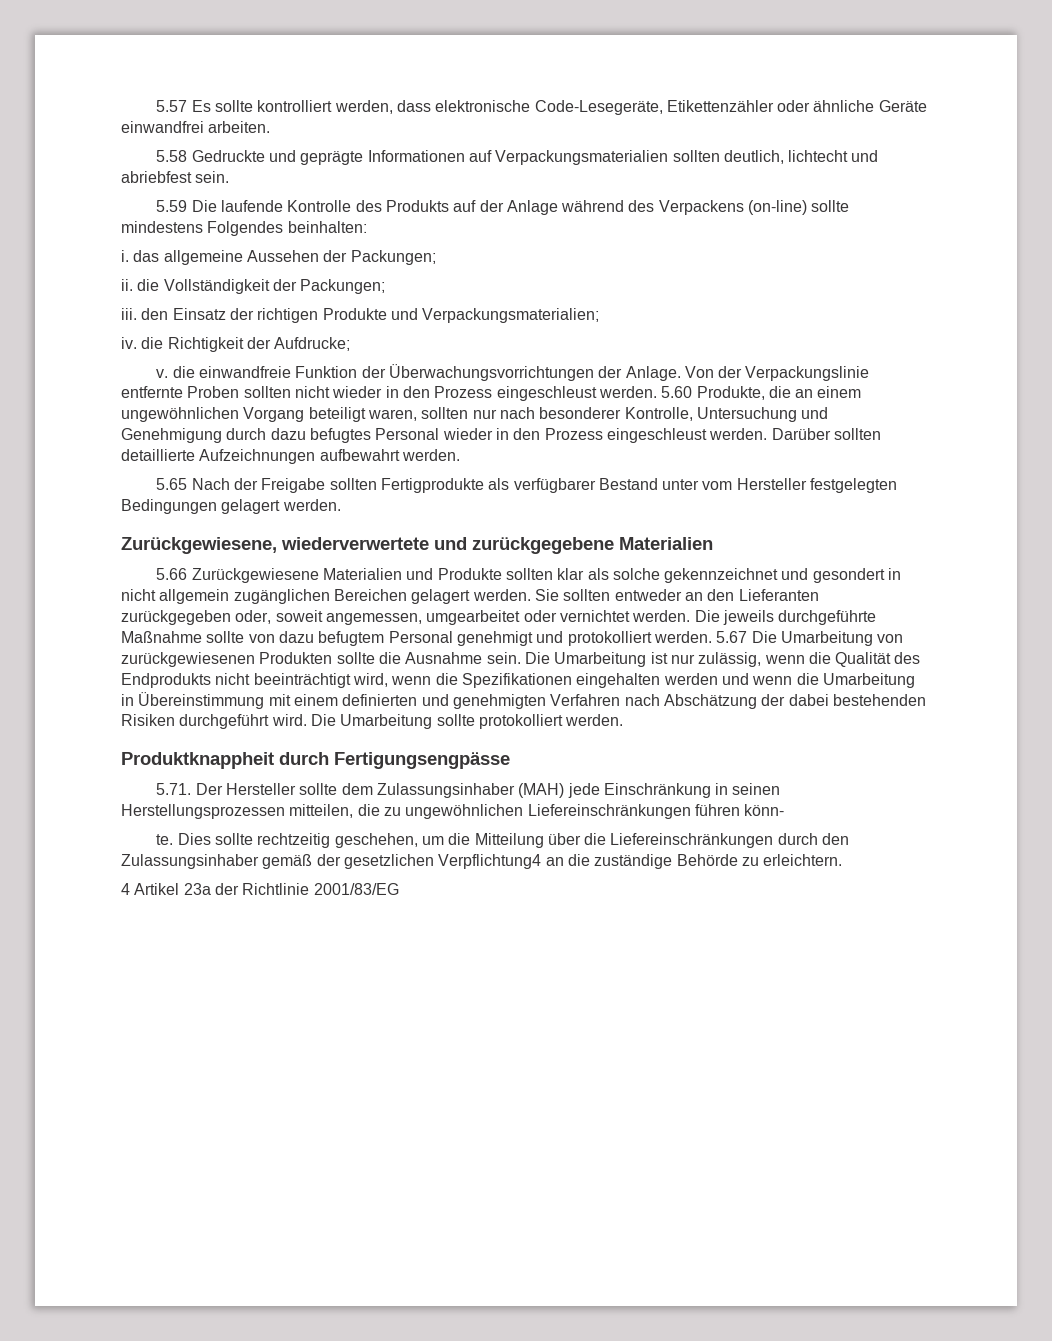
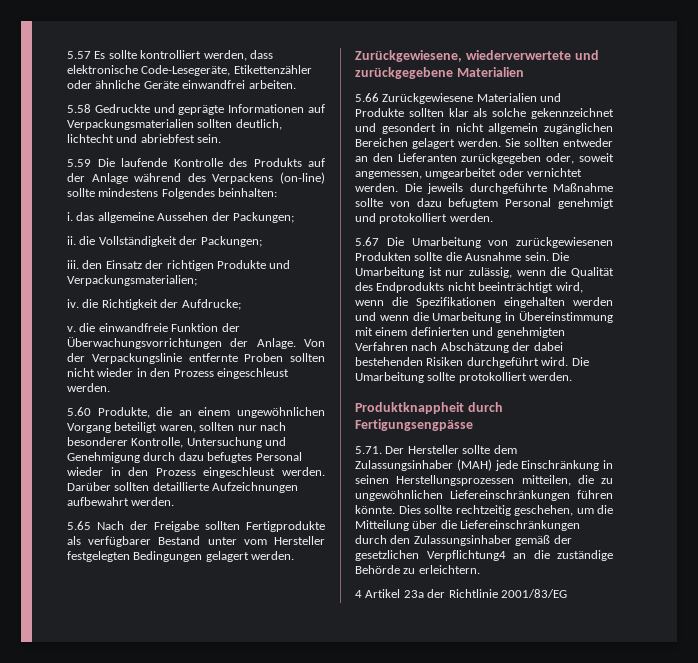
(657, 392) none -> (110, 387) //
(712, 637) none -> (493, 217) //
[744,804,785,816] [156,834,174,845] könn- // te. -> [355,505,395,514] könnte.

